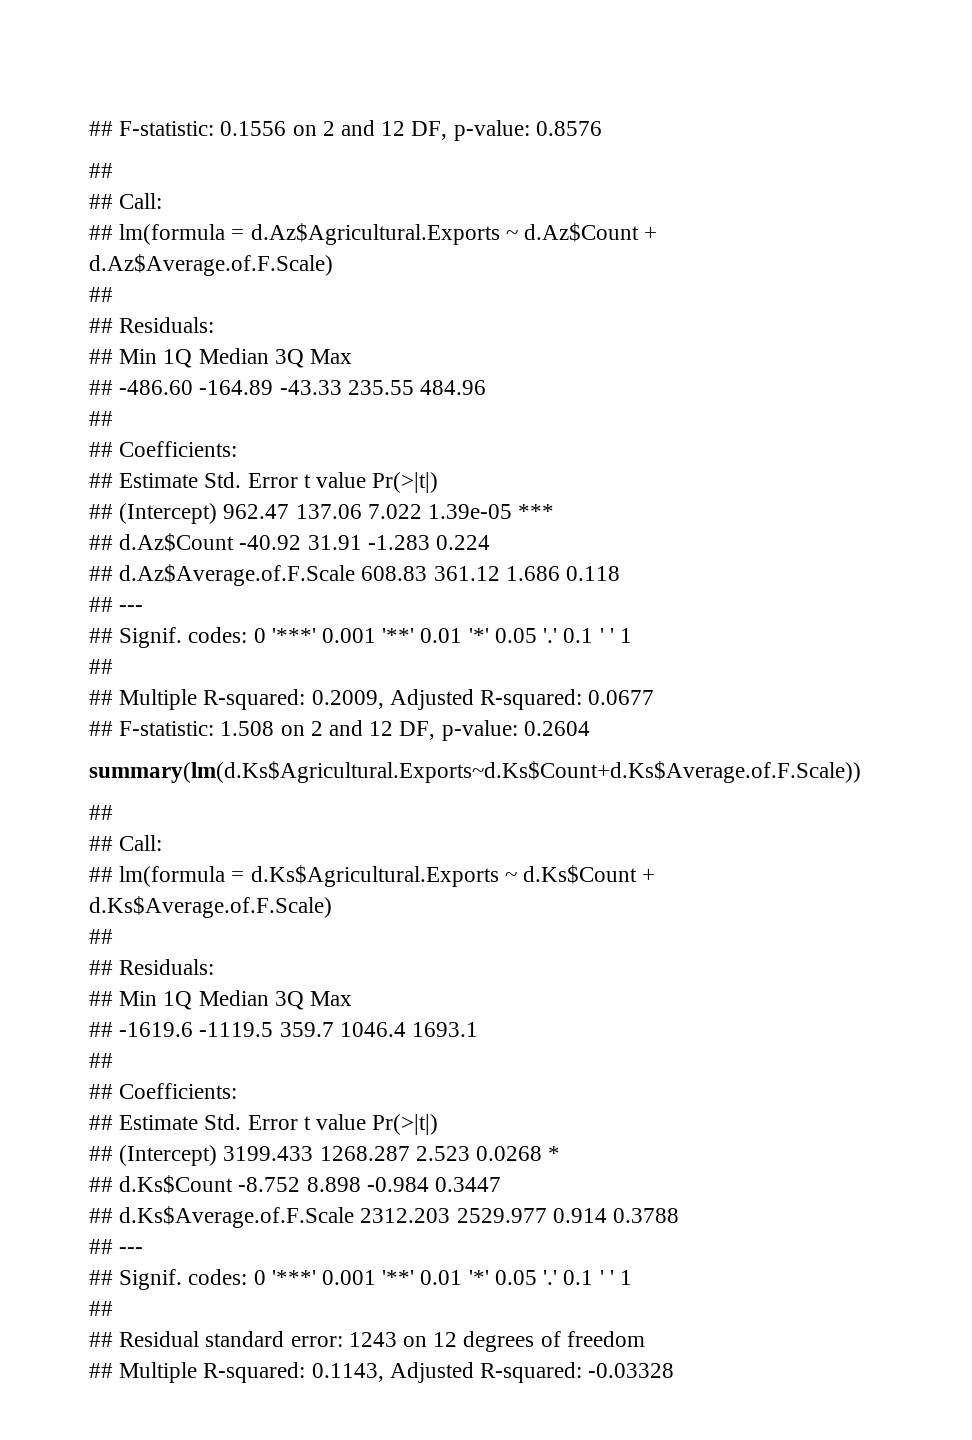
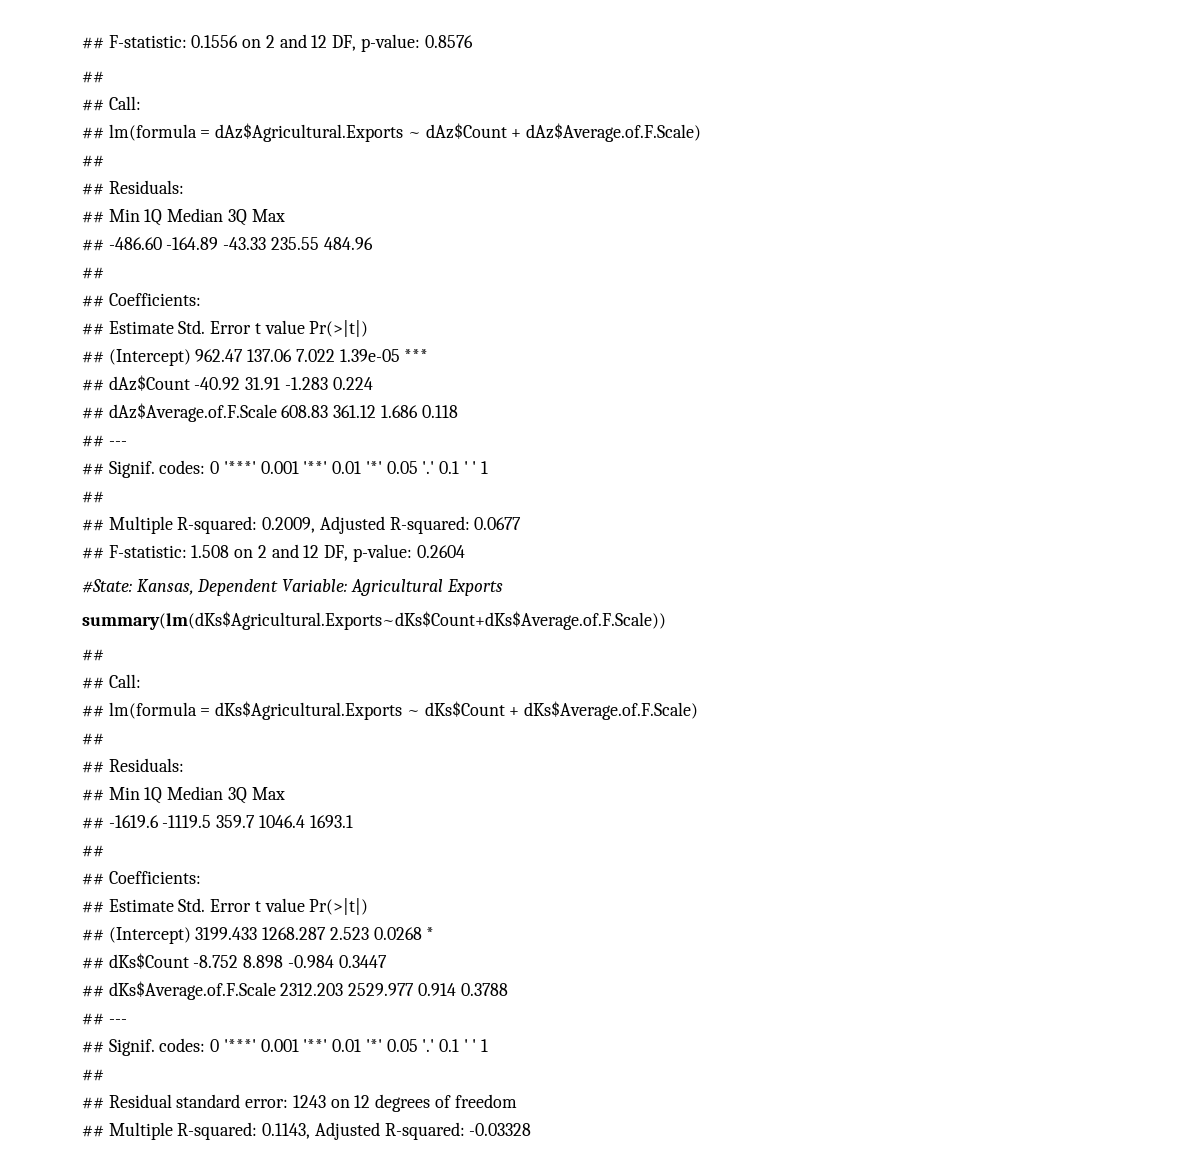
[250,223,658,245] [89,254,333,276] d.Az$Agricultural.Exports ~ d.Az$Count + d.Az$Average.of.F.Scale) -> [215,123,702,142] dAz$Agricultural.Exports ~ dAz$Count + dAz$Average.of.F.Scale)
[119,533,235,552] d.Az$Count -> [108,375,190,391] dAz$Count
[119,564,356,586] d.Az$Average.of.F.Scale -> [108,403,277,422] dAz$Average.of.F.Scale
[89,761,861,783] [89,805,113,820] [89,835,163,851] [89,865,656,887] [89,896,332,918] summary(lm(d.Ks$Agricultural.Exports~d.Ks$Count+d.Ks$Average.of.F.Scale)) // ## // ## Call: // ## lm(formula = d.Ks$Agricultural.Exports ~ d.Ks$Count + d.Ks$Average.of.F.Scale) -> [82,579,503,596] [82,611,666,630] [82,649,104,661] [82,674,141,689] [82,701,699,720] #State: Kansas, Dependent Variable: Agricultural Exports // summary(lm(dKs$Agricultural.Exports~dKs$Count+dKs$Average.of.F.Scale)) // ## // ## Call: // ## lm(formula = dKs$Agricultural.Exports ~ dKs$Count + dKs$Average.of.F.Scale)
[119,1175,234,1194] d.Ks$Count -> [108,953,189,969] dKs$Count
[119,1206,355,1228] d.Ks$Average.of.F.Scale -> [108,981,276,1000] dKs$Average.of.F.Scale

